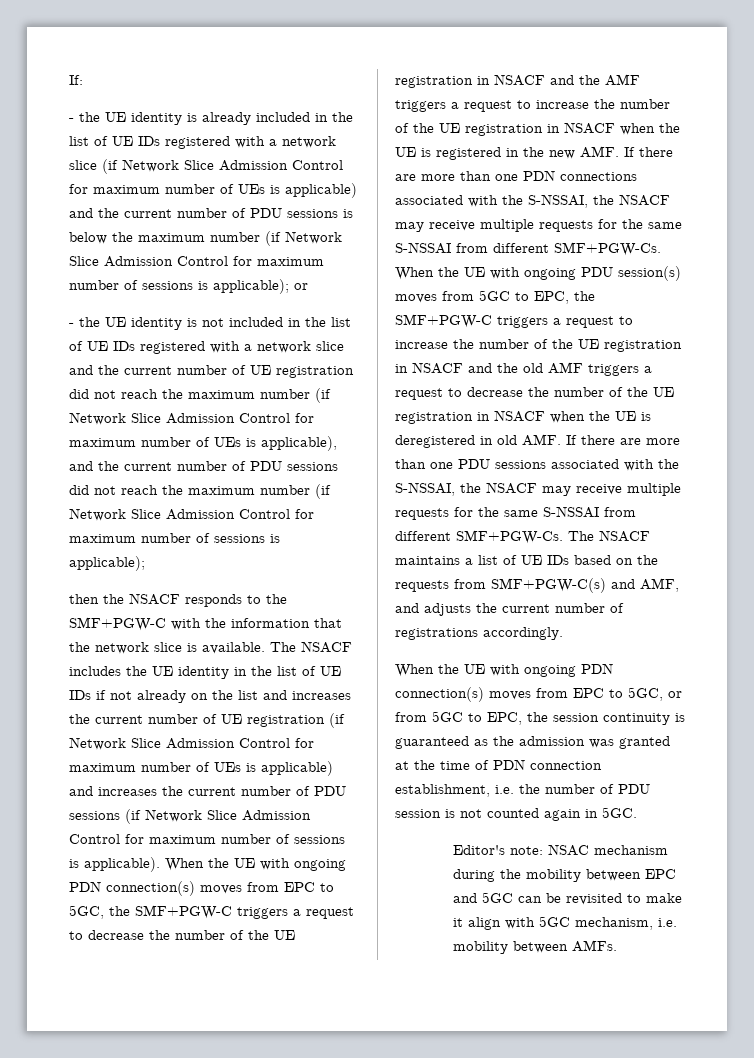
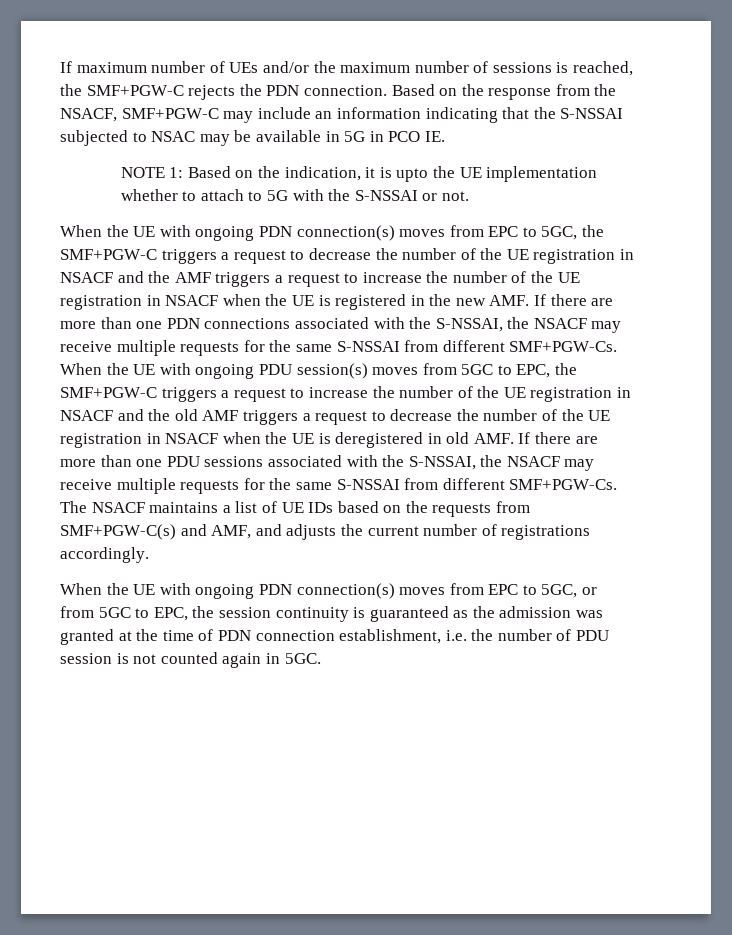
[69,75,83,85] [69,112,353,125] [69,136,336,149] [69,159,343,174] [69,183,357,198] [69,208,353,218] [69,231,342,246] [69,256,324,267] [69,279,308,294] [69,317,351,330] [69,341,344,354] [69,365,354,378] [69,388,331,403] [69,412,314,425] [69,436,337,451] [69,461,338,471] [69,484,331,499] [69,508,314,521] [69,533,280,543] [69,556,145,571] [69,593,287,607] [69,617,342,631] [69,641,352,654] [69,666,341,679] [69,690,351,703] [69,713,345,728] [69,737,314,750] [69,761,333,776] [69,786,346,796] [69,809,311,824] [69,834,345,844] [69,857,160,872] If: // - the UE identity is already included in the list of UE IDs registered with a network slice (if Network Slice Admission Control for maximum number of UEs is applicable) and the current number of PDU sessions is below the maximum number (if Network Slice Admission Control for maximum number of sessions is applicable); or // - the UE identity is not included in the list of UE IDs registered with a network slice and the current number of UE registration did not reach the maximum number (if Network Slice Admission Control for maximum number of UEs is applicable), and the current number of PDU sessions did not reach the maximum number (if Network Slice Admission Control for maximum number of sessions is applicable); // then the NSACF responds to the SMF+PGW-C with the information that the network slice is available. The NSACF includes the UE identity in the list of UE IDs if not already on the list and increases the current number of UE registration (if Network Slice Admission Control for maximum number of UEs is applicable) and increases the current number of PDU sessions (if Network Slice Admission Control for maximum number of sessions is applicable). -> [60,61,634,76] [60,84,617,100] [60,107,624,123] [60,130,445,146] [120,166,598,182] [120,189,469,201] If maximum number of UEs and/or the maximum number of sessions is reached, the SMF+PGW-C rejects the PDN connection. Based on the response from the NSACF, SMF+PGW-C may include an information indicating that the S-NSSAI subjected to NSAC may be available in 5G in PCO IE. // NOTE 1: Based on the indication, it is upto the UE implementation whether to attach to 5G with the S-NSSAI or not. //
[452,844,668,856] [452,869,676,882] [452,892,682,905] [452,916,677,930] [452,940,617,954] // Editor's note: NSAC mechanism during the mobility between EPC and 5GC can be revisited to make it align with 5GC mechanism, i.e. mobility between AMFs. -> (321, 658) none

